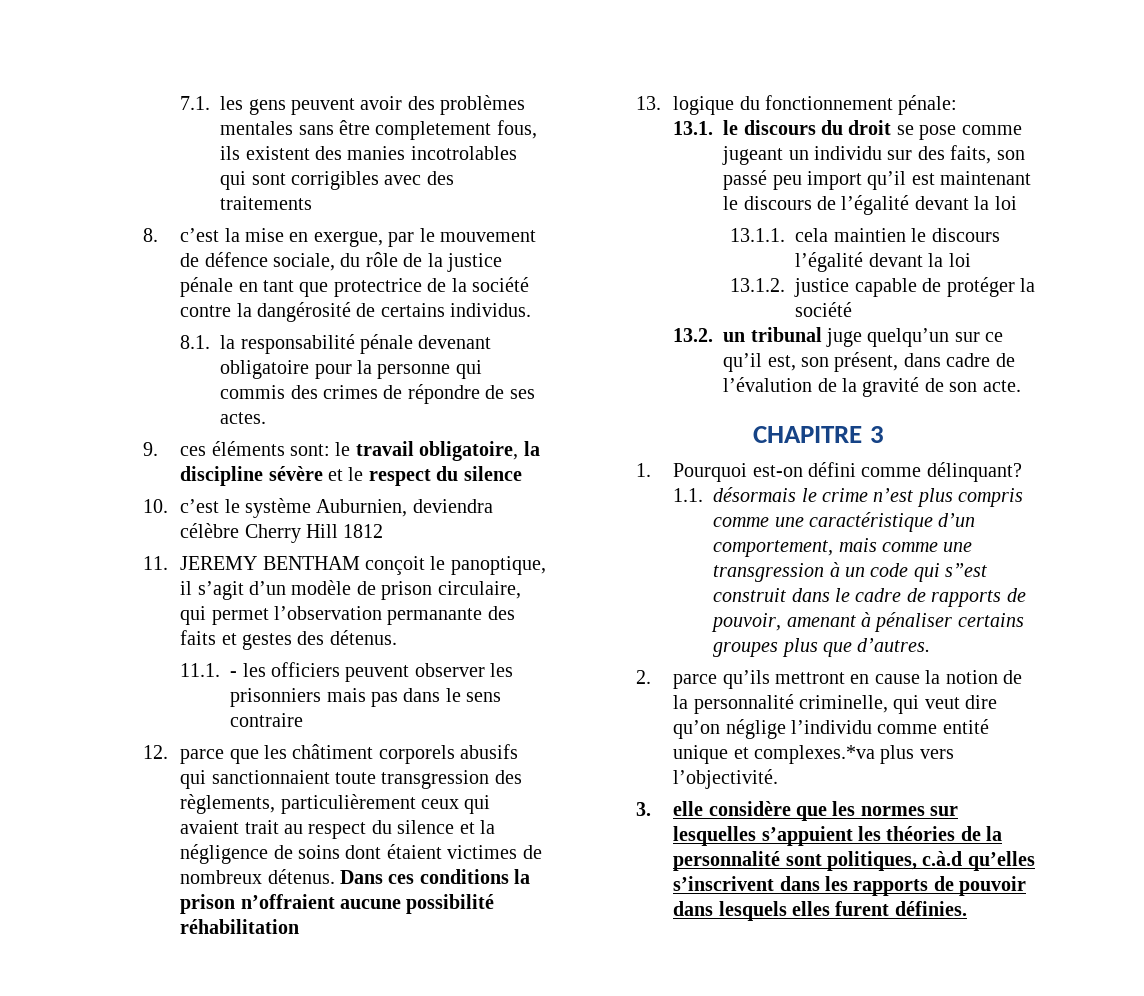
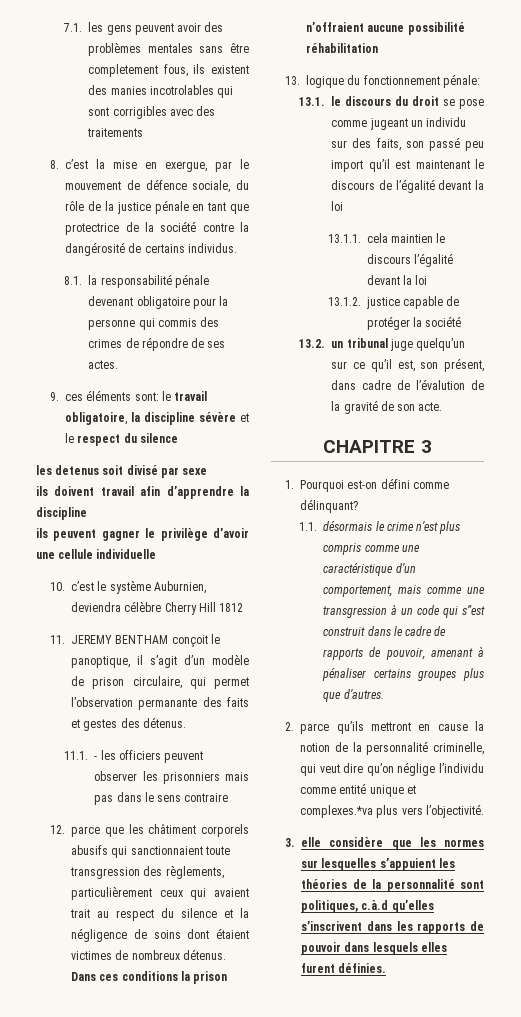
(522, 473) none -> [36,465,208,478] [36,486,250,499] [36,507,87,520] [36,528,249,541] [36,549,157,559] // les detenus soit divisé par sexe // ils doivent travail afin d’apprendre la discipline // ils peuvent gagner le privilège d’avoir une cellule individuelle

